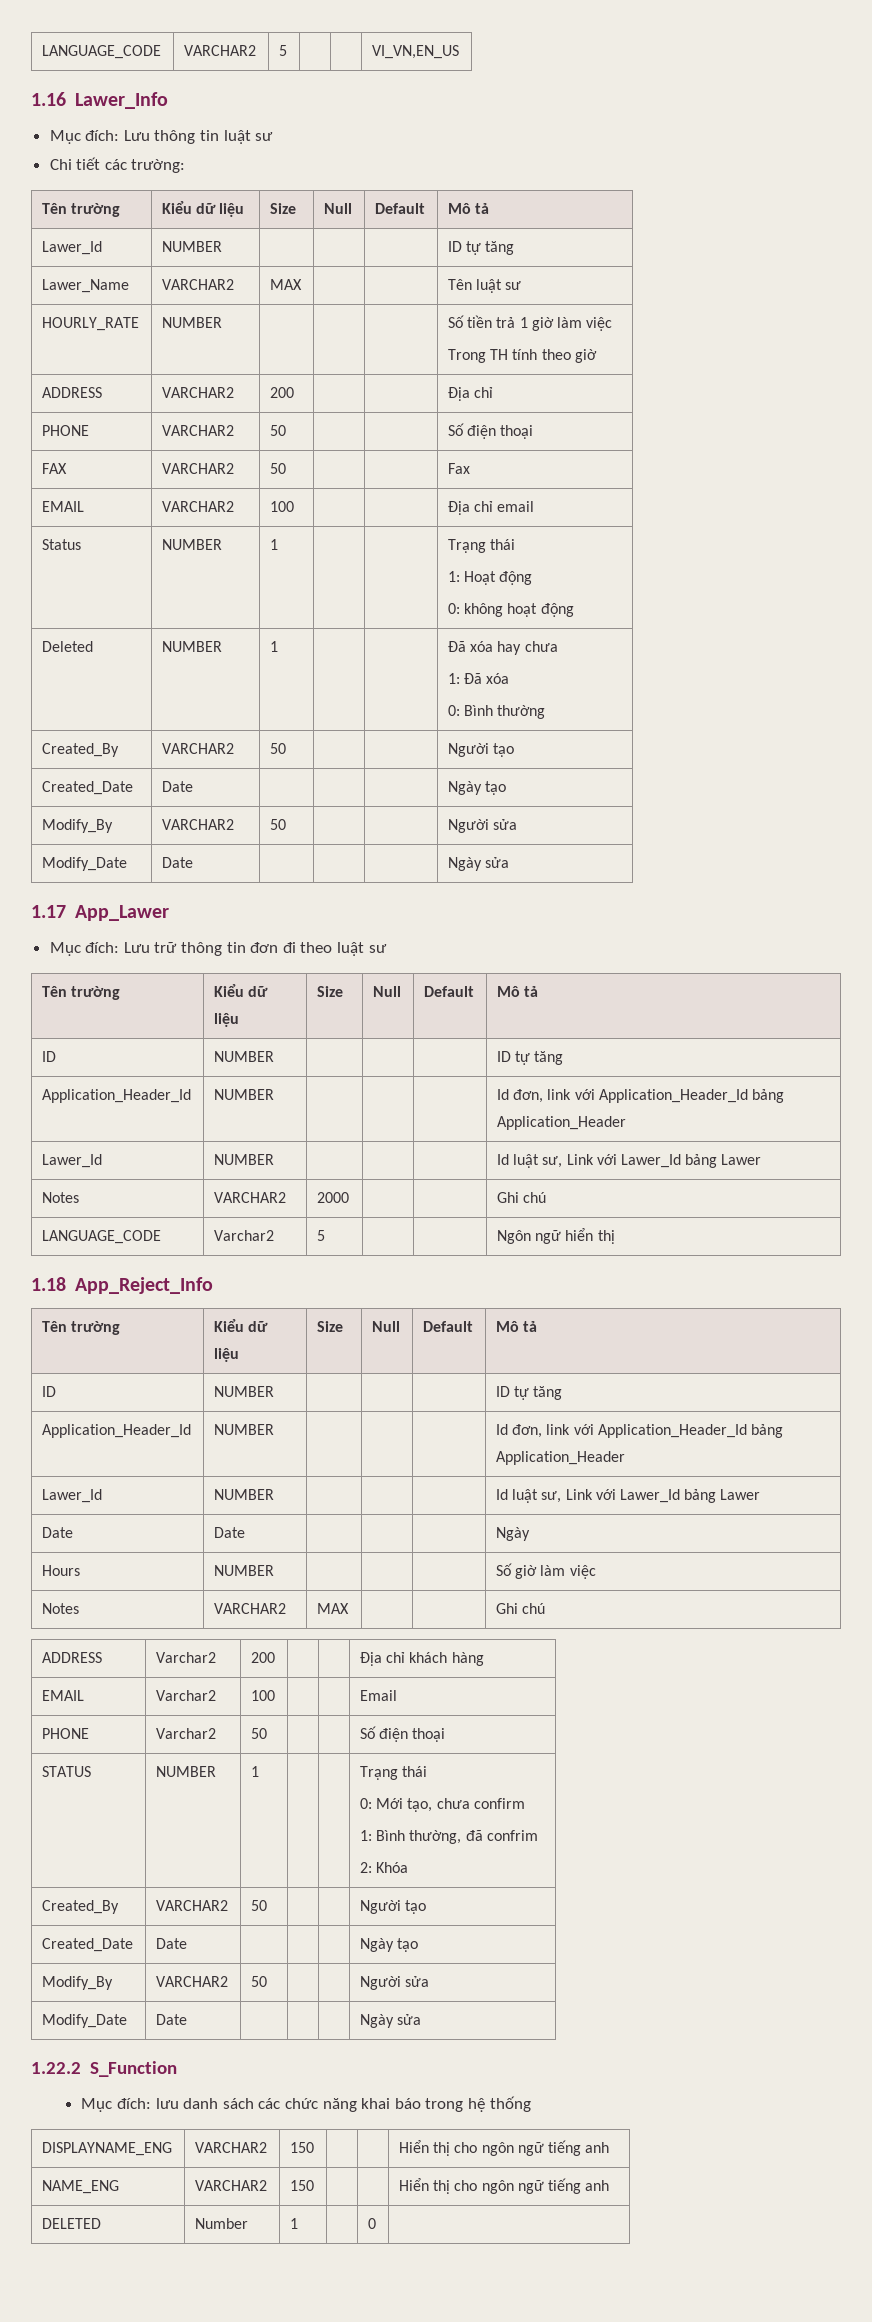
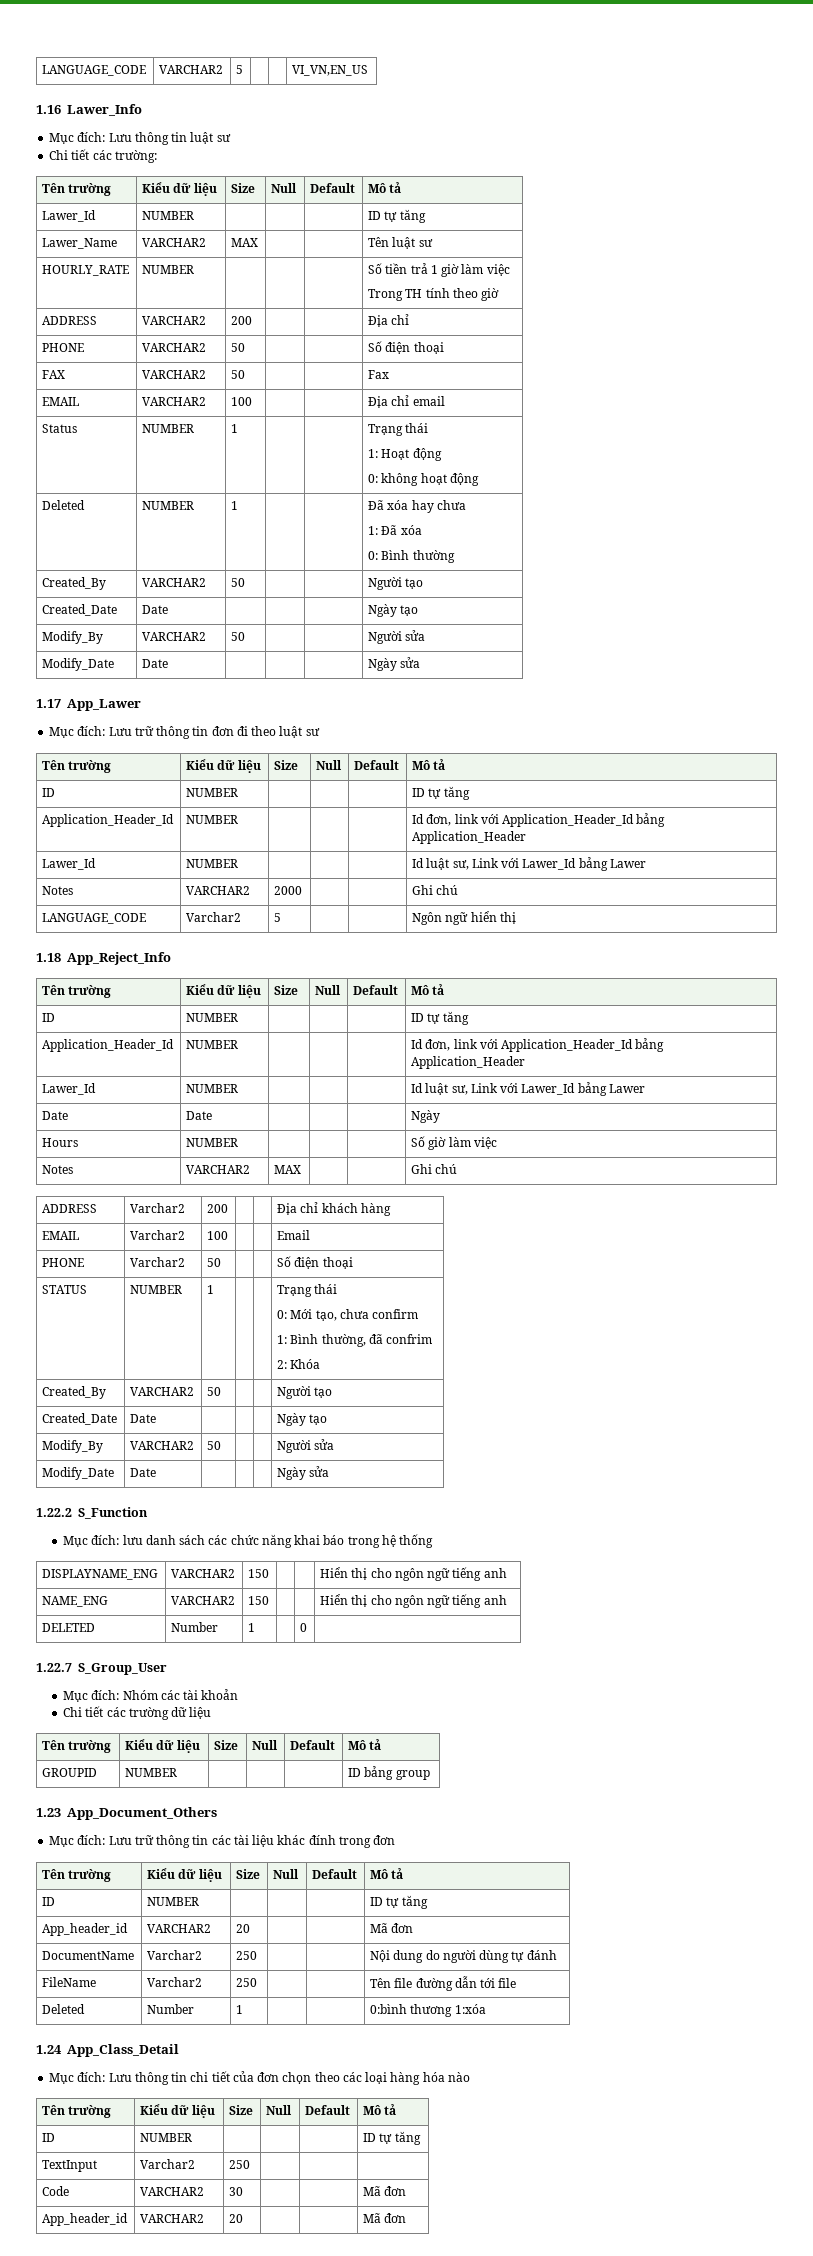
(377, 2223) none -> [36,1663,167,1675] [63,1689,239,1702] [63,1706,212,1720] [42,1740,112,1753] [125,1739,200,1753] [214,1740,239,1750] [252,1740,279,1750] [290,1740,336,1750] [348,1739,382,1750] [42,1768,98,1777] [125,1768,178,1777] [348,1766,430,1780] [36,1807,217,1820] [49,1835,396,1848] [42,1869,112,1882] [147,1868,222,1882] [236,1869,261,1879] [273,1869,300,1879] [312,1869,358,1879] [370,1868,404,1879] [42,1897,56,1906] [147,1897,200,1906] [370,1895,428,1909] [42,1923,129,1936] [147,1924,212,1933] [236,1924,251,1933] [370,1923,414,1933] [42,1951,135,1960] [147,1950,203,1960] [236,1951,258,1960] [370,1950,557,1963] [42,1977,97,1987] [147,1977,203,1987] [236,1978,258,1987] [370,1976,517,1991] [42,2004,86,2014] [147,2004,195,2014] [236,2005,244,2014] [370,2004,486,2017] [36,2044,179,2057] [49,2071,470,2085] [42,2105,112,2118] [140,2104,215,2118] [229,2105,254,2115] [266,2105,293,2115] [305,2105,351,2115] [363,2104,397,2115] [42,2133,56,2142] [140,2133,193,2142] [363,2131,421,2145] [42,2160,98,2172] [140,2159,196,2169] [229,2160,251,2169] [42,2186,70,2196] [140,2187,205,2196] [229,2187,244,2196] [363,2186,407,2196] [42,2213,129,2226] [140,2214,205,2223] [229,2214,244,2223] [363,2213,407,2223] // 1.22.7 S_Group_User // Mục đích: Nhóm các tài khoản // Chi tiết các trường dữ liệu // Tên trường | Kiểu dữ liệu | Size | Null | Default | Mô tả // GROUPID | NUMBER | | | | ID bảng group // 1.23 App_Document_Others // Mục đích: Lưu trữ thông tin các tài liệu khác đính trong đơn // Tên trường | Kiểu dữ liệu | Size | Null | Default | Mô tả // ID | NUMBER | | | | ID tự tăng // App_header_id | VARCHAR2 | 20 | | | Mã đơn // DocumentName | Varchar2 | 250 | | | Nội dung do người dùng tự đánh // FileName | Varchar2 | 250 | | | Tên file đường dẫn tới file // Deleted | Number | 1 | | | 0:bình thương 1:xóa // 1.24 App_Class_Detail // Mục đích: Lưu thông tin chi tiết của đơn chọn theo các loại hàng hóa nào // Tên trường | Kiểu dữ liệu | Size | Null | Default | Mô tả // ID | NUMBER | | | | ID tự tăng // TextInput | Varchar2 | 250 | | | // Code | VARCHAR2 | 30 | | | Mã đơn // App_header_id | VARCHAR2 | 20 | | | Mã đơn

